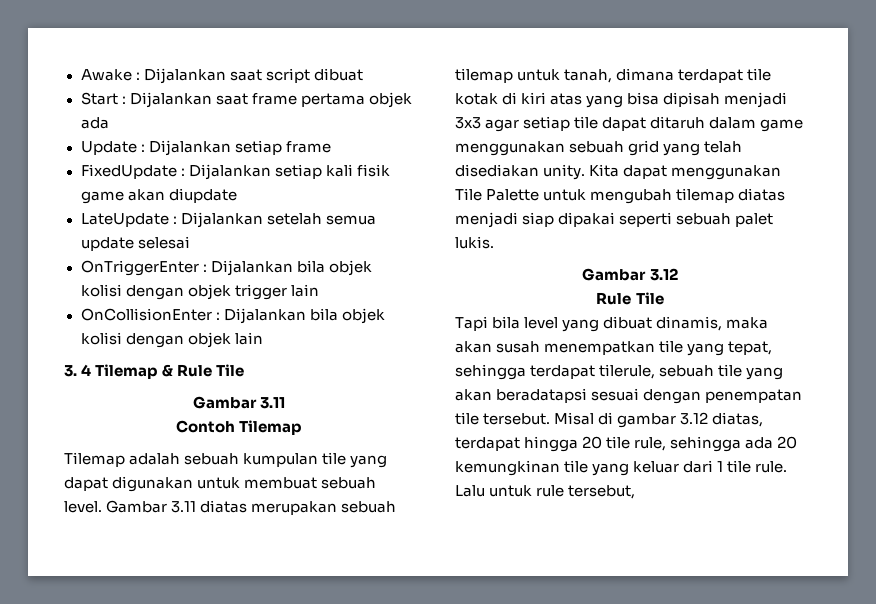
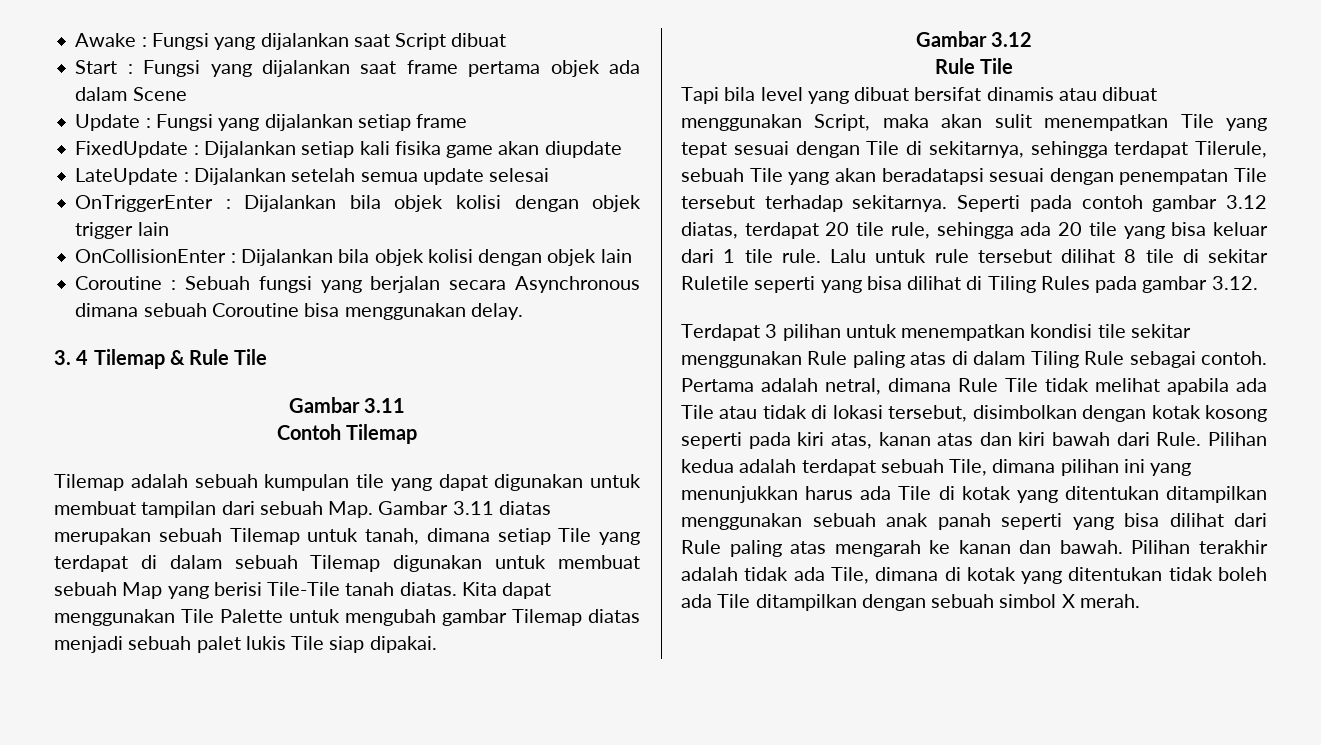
[143,68,310,84] Dijalankan saat script -> [151,33,447,50] Fungsi yang dijalankan saat Script
[129,92,212,108] Dijalankan -> [143,60,351,77] Fungsi yang dijalankan
(109, 123) none -> [75,87,187,101] dalam Scene
[148,140,231,156] Dijalankan -> [155,114,353,131] Fungsi yang dijalankan
[356,164,390,177] fisik -> [394,141,441,155] fisika
(263, 338) none -> [75,276,640,293] [75,303,523,320] // Coroutine : Sebuah fungsi yang berjalan secara Asynchronous dimana sebuah Coroutine bisa menggunakan delay.
[321,477,377,489] [64,501,102,513] sebuah level. -> [141,501,374,518] tampilan dari sebuah Map.
[455,68,513,83] tilemap -> [229,528,300,545] Tilemap
[678,68,772,83] [455,92,788,108] [455,116,804,132] [455,140,743,156] [455,164,586,180] terdapat tile kotak di kiri atas yang bisa dipisah menjadi 3x3 agar setiap tile dapat ditaruh dalam game menggunakan sebuah grid yang telah disediakan unity. -> [497,528,640,545] [54,555,640,572] [54,582,457,599] setiap Tile yang terdapat di dalam sebuah Tilemap digunakan untuk membuat sebuah Map yang berisi Tile-Tile tanah diatas.
[676,188,786,203] [455,212,774,228] [455,236,494,249] tilemap diatas menjadi siap dipakai seperti sebuah palet lukis. -> [442,609,640,626] [54,636,437,653] gambar Tilemap diatas menjadi sebuah palet lukis Tile siap dipakai.
[656,316,769,331] [455,340,773,356] [455,364,743,380] dinamis, maka akan susah menempatkan tile yang tepat, sehingga terdapat tilerule, sebuah tile -> [914,87,1158,101] [681,114,1267,131] [681,141,1267,158] [681,168,783,182] bersifat dinamis atau dibuat menggunakan Script, maka akan sulit menempatkan Tile yang tepat sesuai dengan Tile di sekitarnya, sehingga terdapat Tilerule, sebuah Tile
[455,412,614,425] tile tersebut. Misal di -> [1234,168,1267,182] [681,195,1143,212] Tile tersebut terhadap sekitarnya. Seperti pada contoh
[524,436,579,452] hingga -> (819, 230) none
[455,460,630,476] kemungkinan tile yang -> [1088,222,1207,239] tile yang bisa
[568,485,636,499] tersebut, -> [977,249,1268,263] [681,276,1258,293] [681,324,1191,341] [681,351,1267,368] [681,378,1267,395] [681,405,1267,422] [681,432,1267,449] [681,459,1192,476] [681,486,1267,503] [681,513,1267,530] [681,540,1268,557] [681,567,1267,584] [681,594,1140,611] tersebut dilihat 8 tile di sekitar Ruletile seperti yang bisa dilihat di Tiling Rules pada gambar 3.12. // Terdapat 3 pilihan untuk menempatkan kondisi tile sekitar menggunakan Rule paling atas di dalam Tiling Rule sebagai contoh. Pertama adalah netral, dimana Rule Tile tidak melihat apabila ada Tile atau tidak di lokasi tersebut, disimbolkan dengan kotak kosong seperti pada kiri atas, kanan atas dan kiri bawah dari Rule. Pilihan kedua adalah terdapat sebuah Tile, dimana pilihan ini yang menunjukkan harus ada Tile di kotak yang ditentukan ditampilkan menggunakan sebuah anak panah seperti yang bisa dilihat dari Rule paling atas mengarah ke kanan dan bawah. Pilihan terakhir adalah tidak ada Tile, dimana di kotak yang ditentukan tidak boleh ada Tile ditampilkan dengan sebuah simbol X merah.

